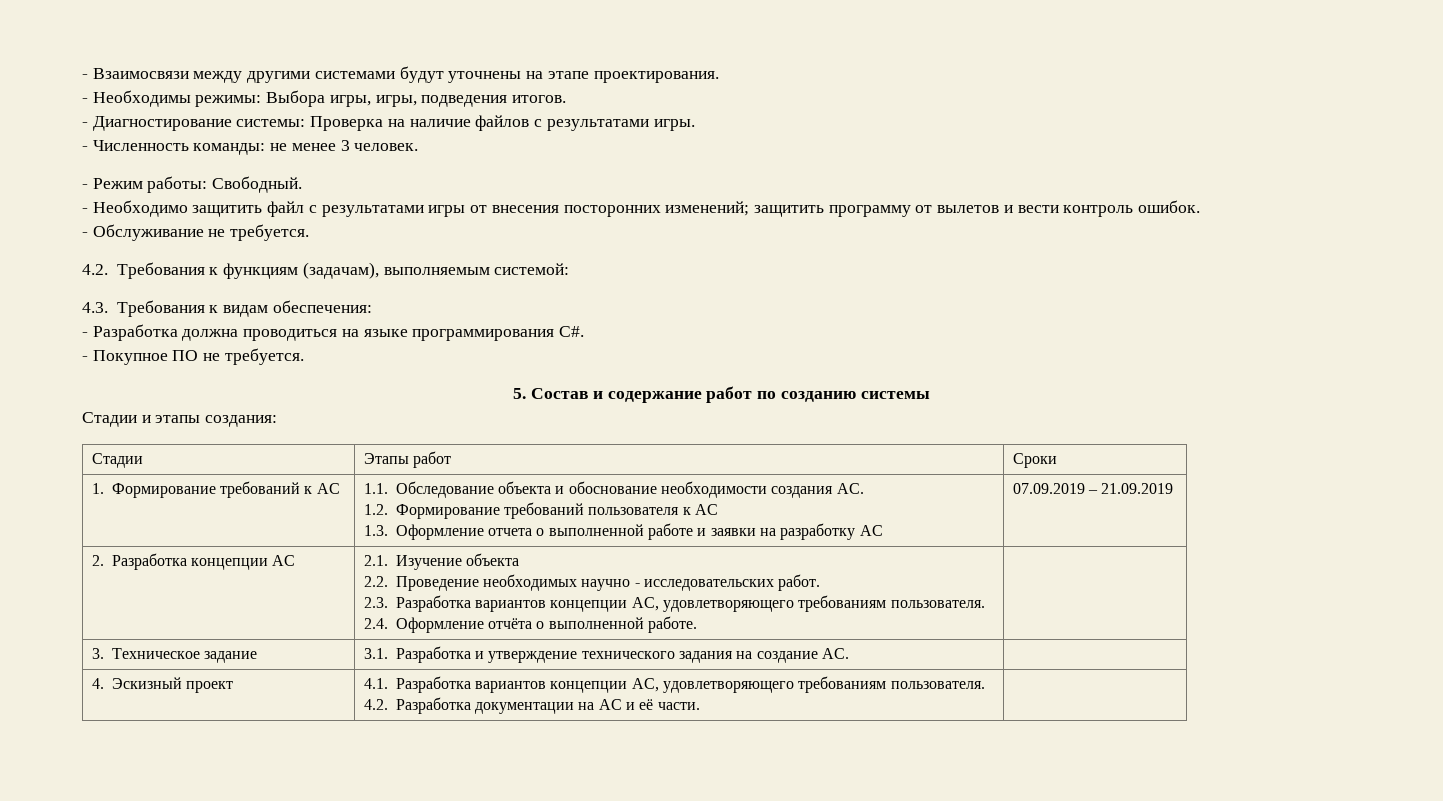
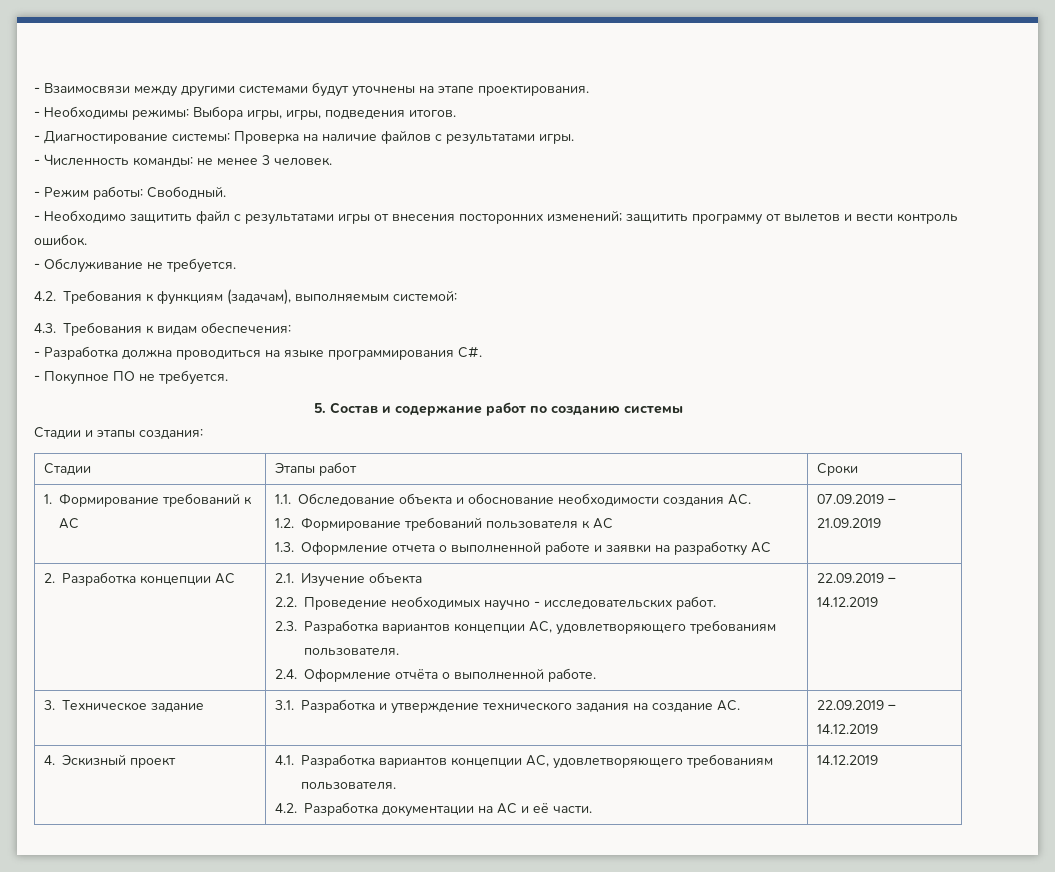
(697, 624) none -> [816,573,896,583] [816,597,878,607] 22.09.2019 – 14.12.2019
(849, 653) none -> [816,700,896,710] [816,724,878,734] 22.09.2019 – 14.12.2019
(700, 706) none -> [816,755,878,765] 14.12.2019

